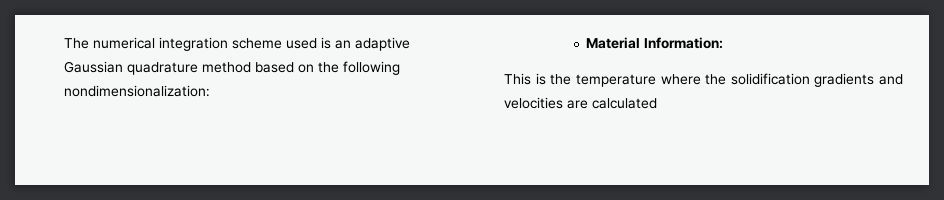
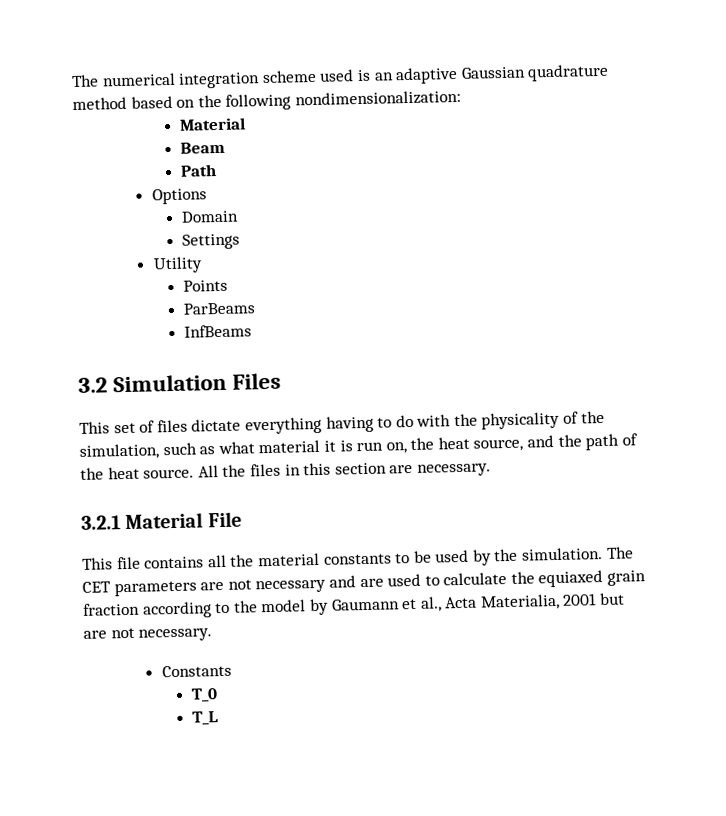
[644,37,724,49] [504,73,903,87] [504,97,657,109] Information: // This is the temperature where the solidification gradients and velocities are calculated -> [180,141,226,154] [180,164,218,177] [151,188,207,205] [181,210,240,223] [182,233,241,250] [152,256,203,274] [183,279,229,292] [183,302,256,315] [184,324,253,338] [78,372,282,393] [79,410,605,435] [79,433,638,460] [80,462,491,480] [81,511,242,530] [82,546,634,570] [82,570,647,597] [83,592,626,619] [83,627,213,642] [161,664,232,678] [191,688,219,702] [192,711,220,725] // Beam // Path // Options // Domain // Settings // Utility // Points // ParBeams // InfBeams // 3.2 Simulation Files // This set of files dictate everything having to do with the physicality of the simulation, such as what material it is run on, the heat source, and the path of the heat source. All the files in this section are necessary. // 3.2.1 Material File // This file contains all the material constants to be used by the simulation. The CET parameters are not necessary and are used to calculate the equiaxed grain fraction according to the model by Gaumann et al., Acta Materialia, 2001 but are not necessary. // Constants // T_0 // T_L

